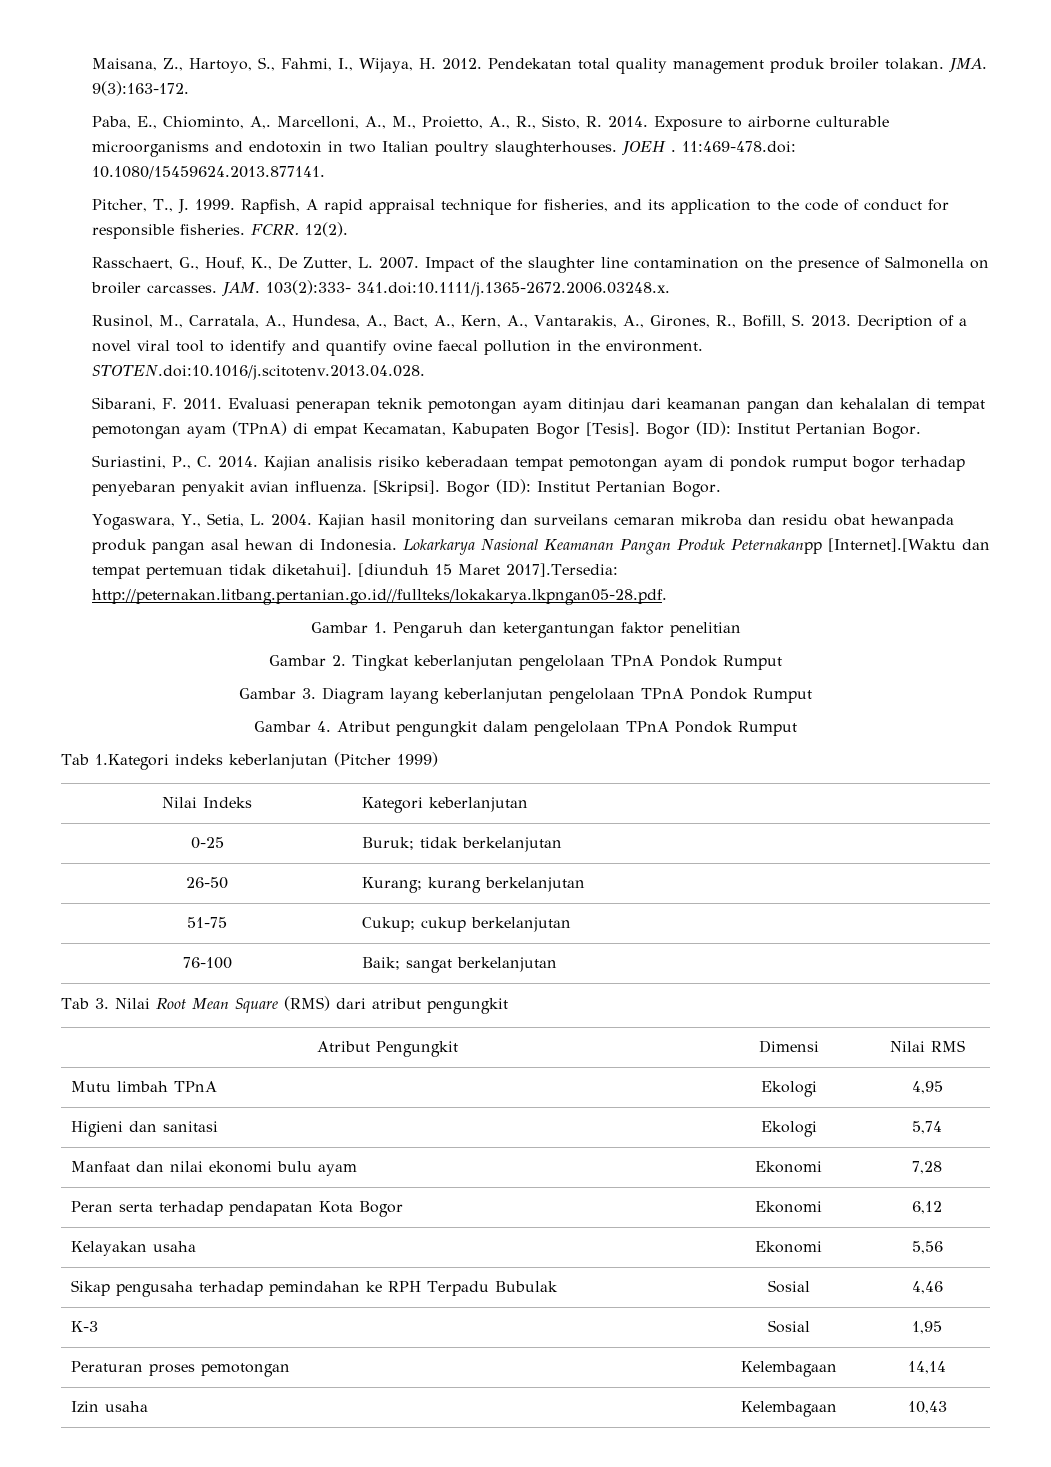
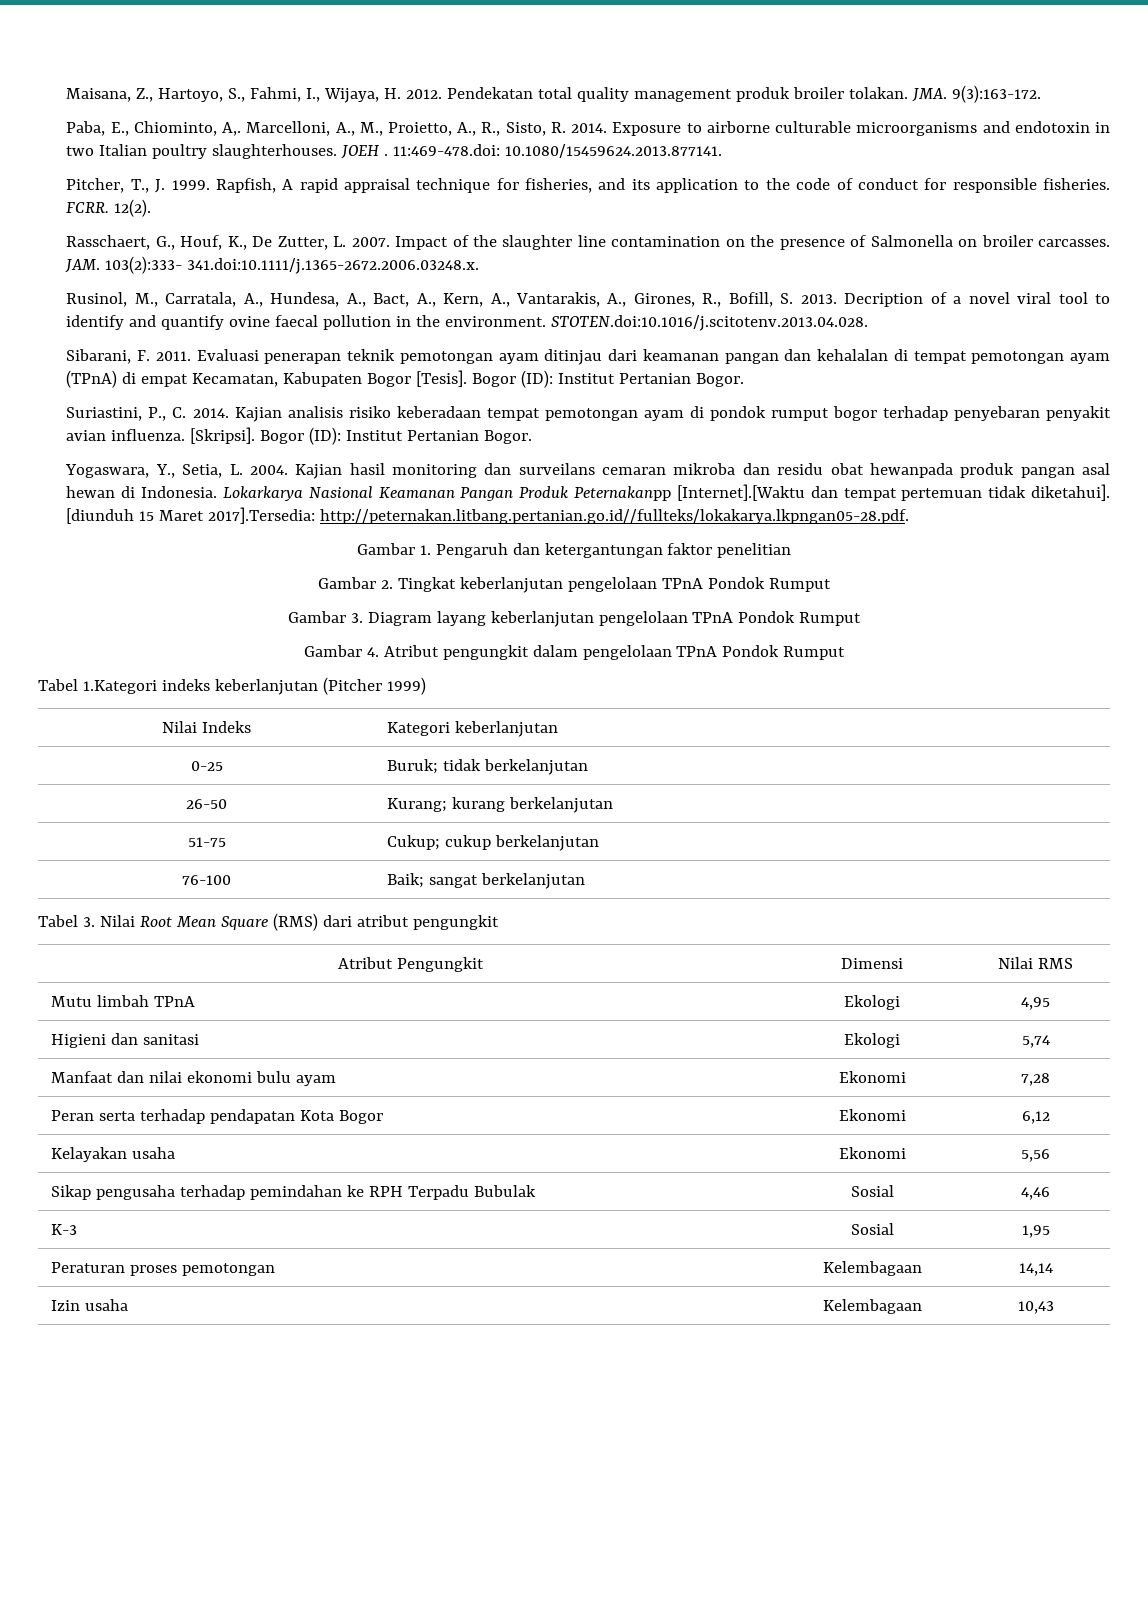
[61,754,89,765] Tab -> [38,679,78,691] Tabel
[61,998,89,1009] Tab -> [38,915,78,927] Tabel

